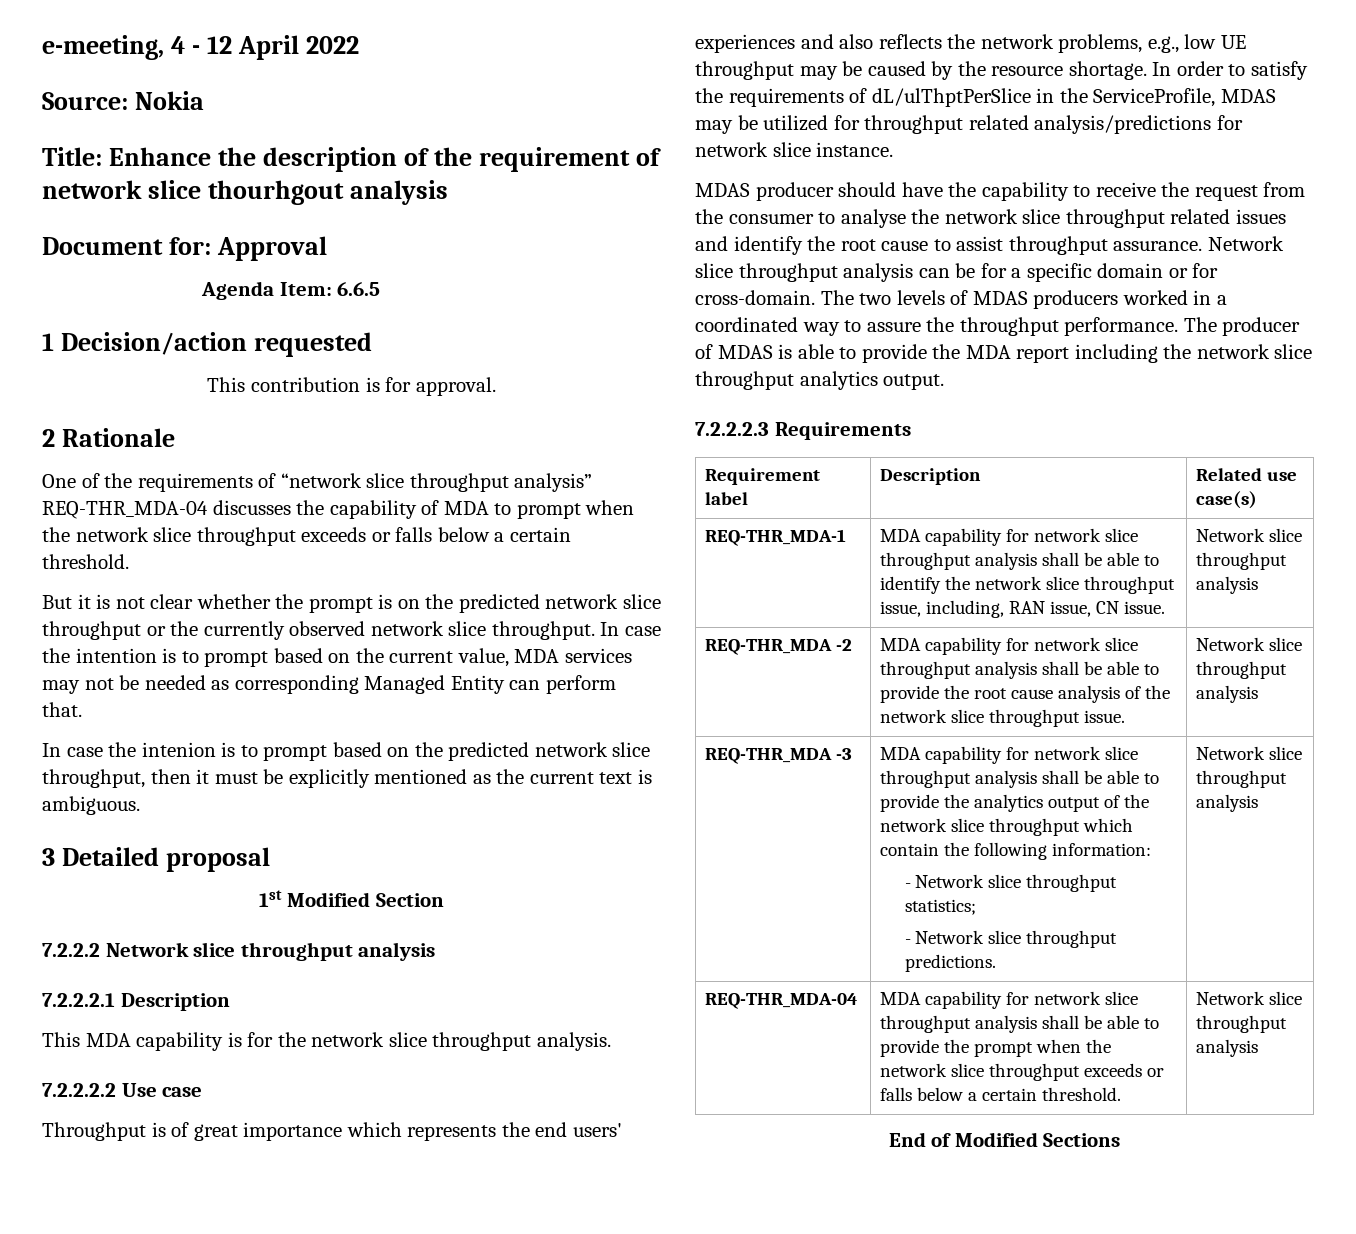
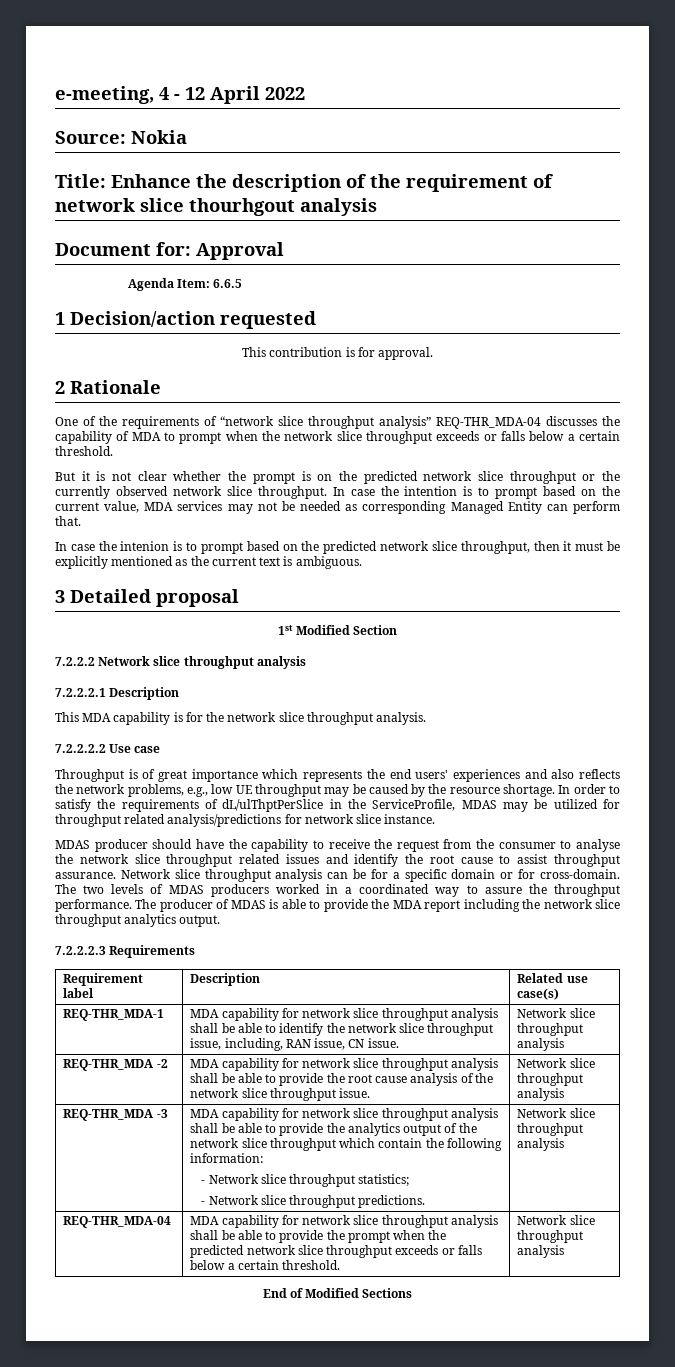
(1112, 1046) none -> [190,1245,245,1258] predicted

